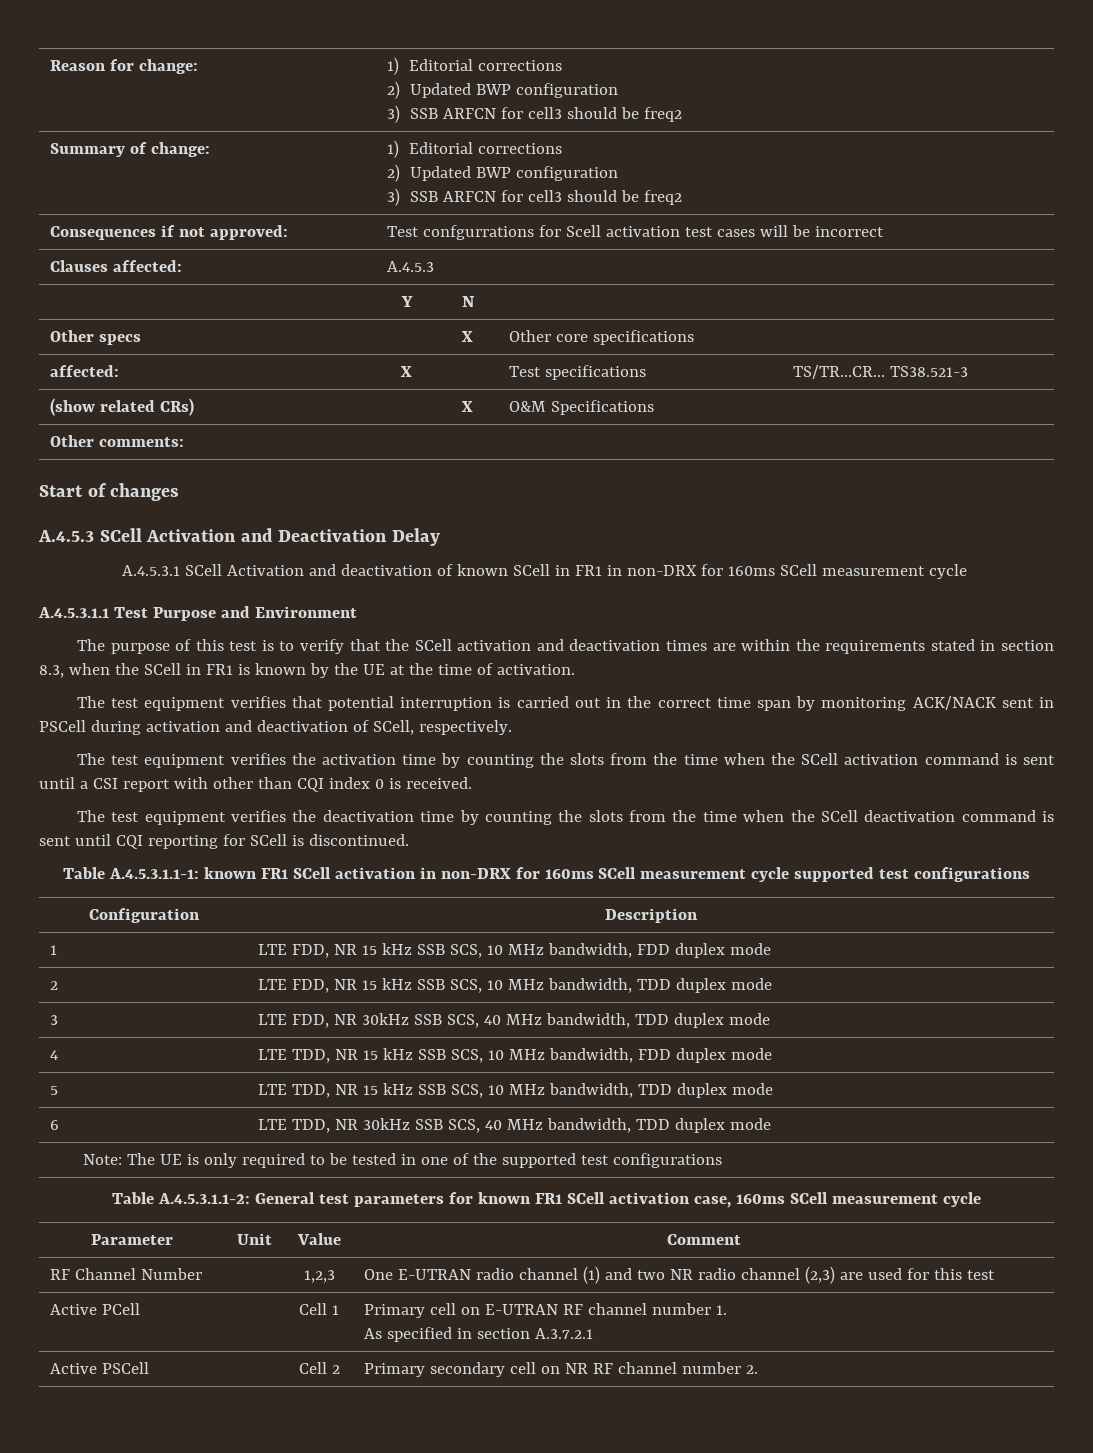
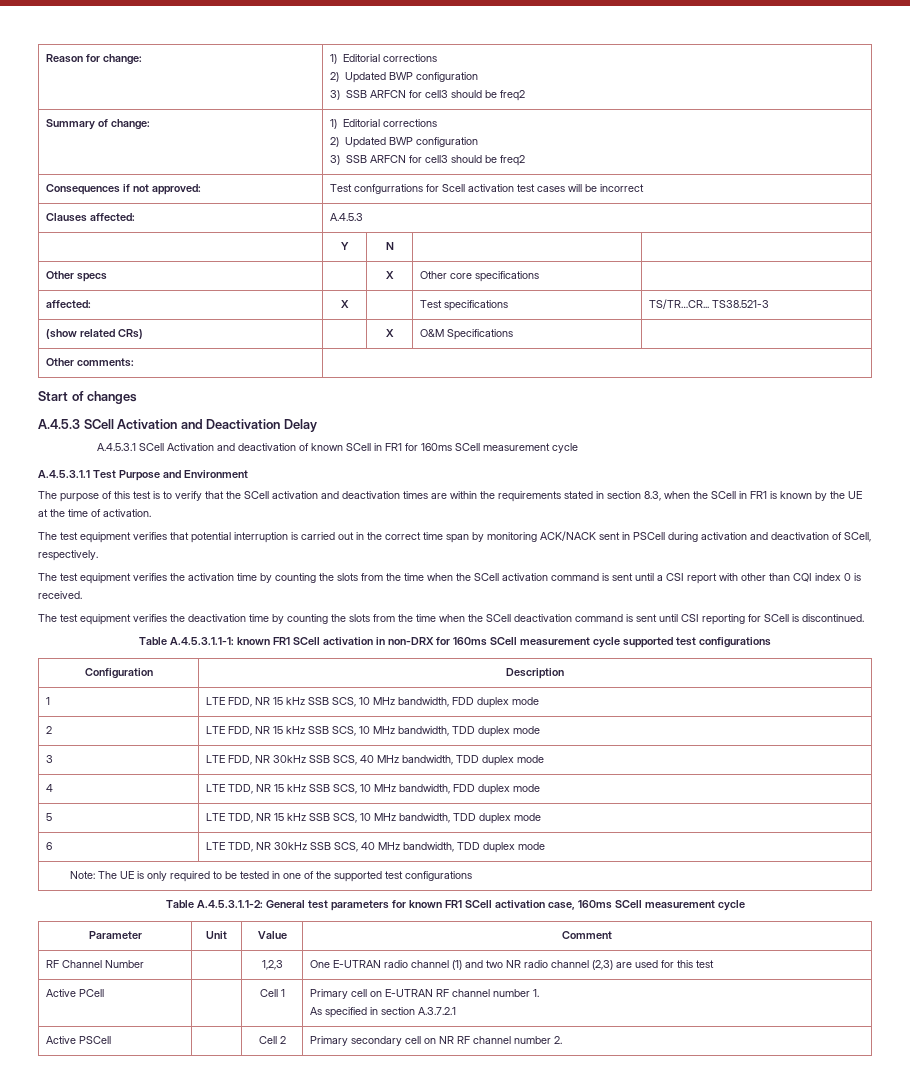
[606,565,697,576] in non-DRX -> (402, 447) none
[115,835,143,849] CQI -> [681,614,699,622] CSI

